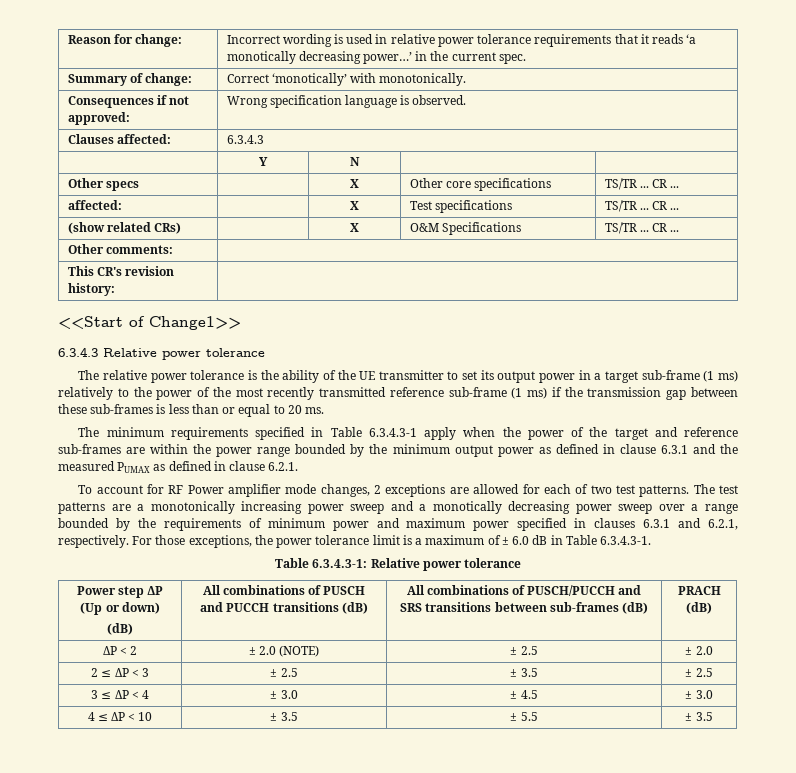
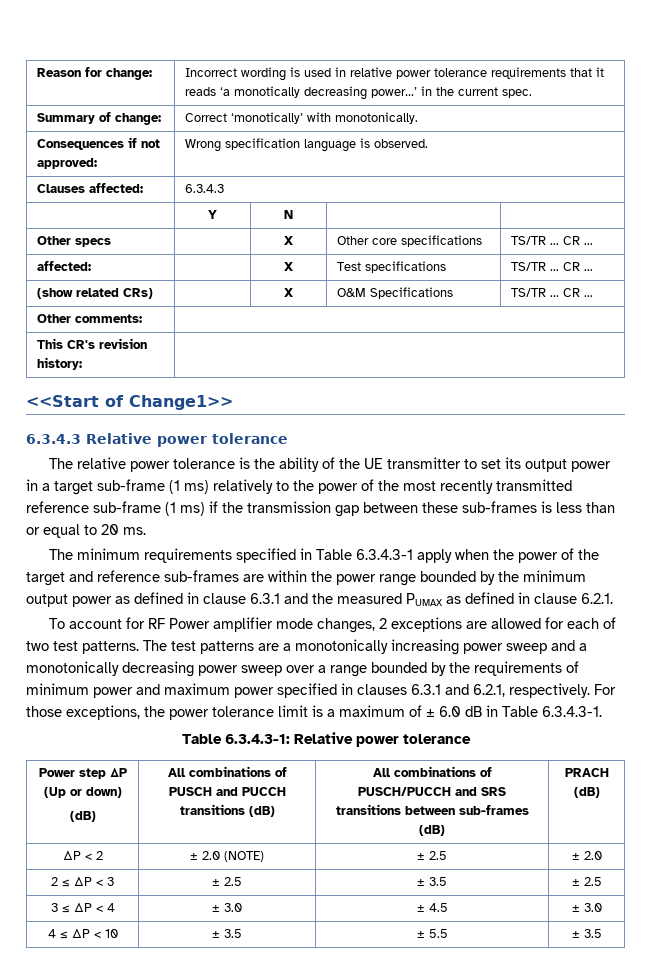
[432,501,502,514] monotically -> [26,661,119,676] monotonically

